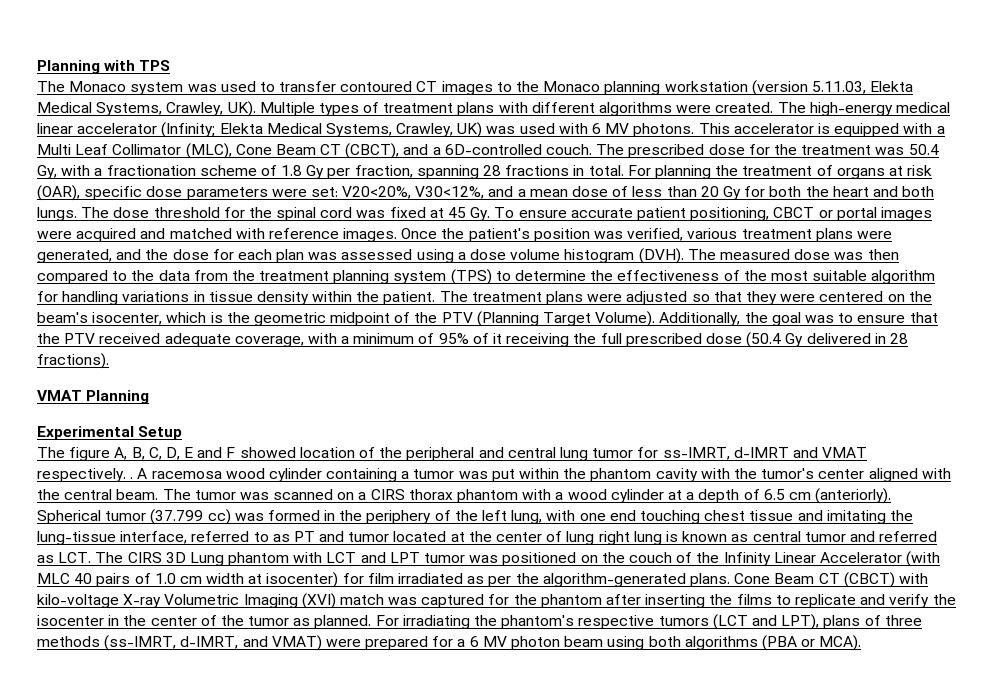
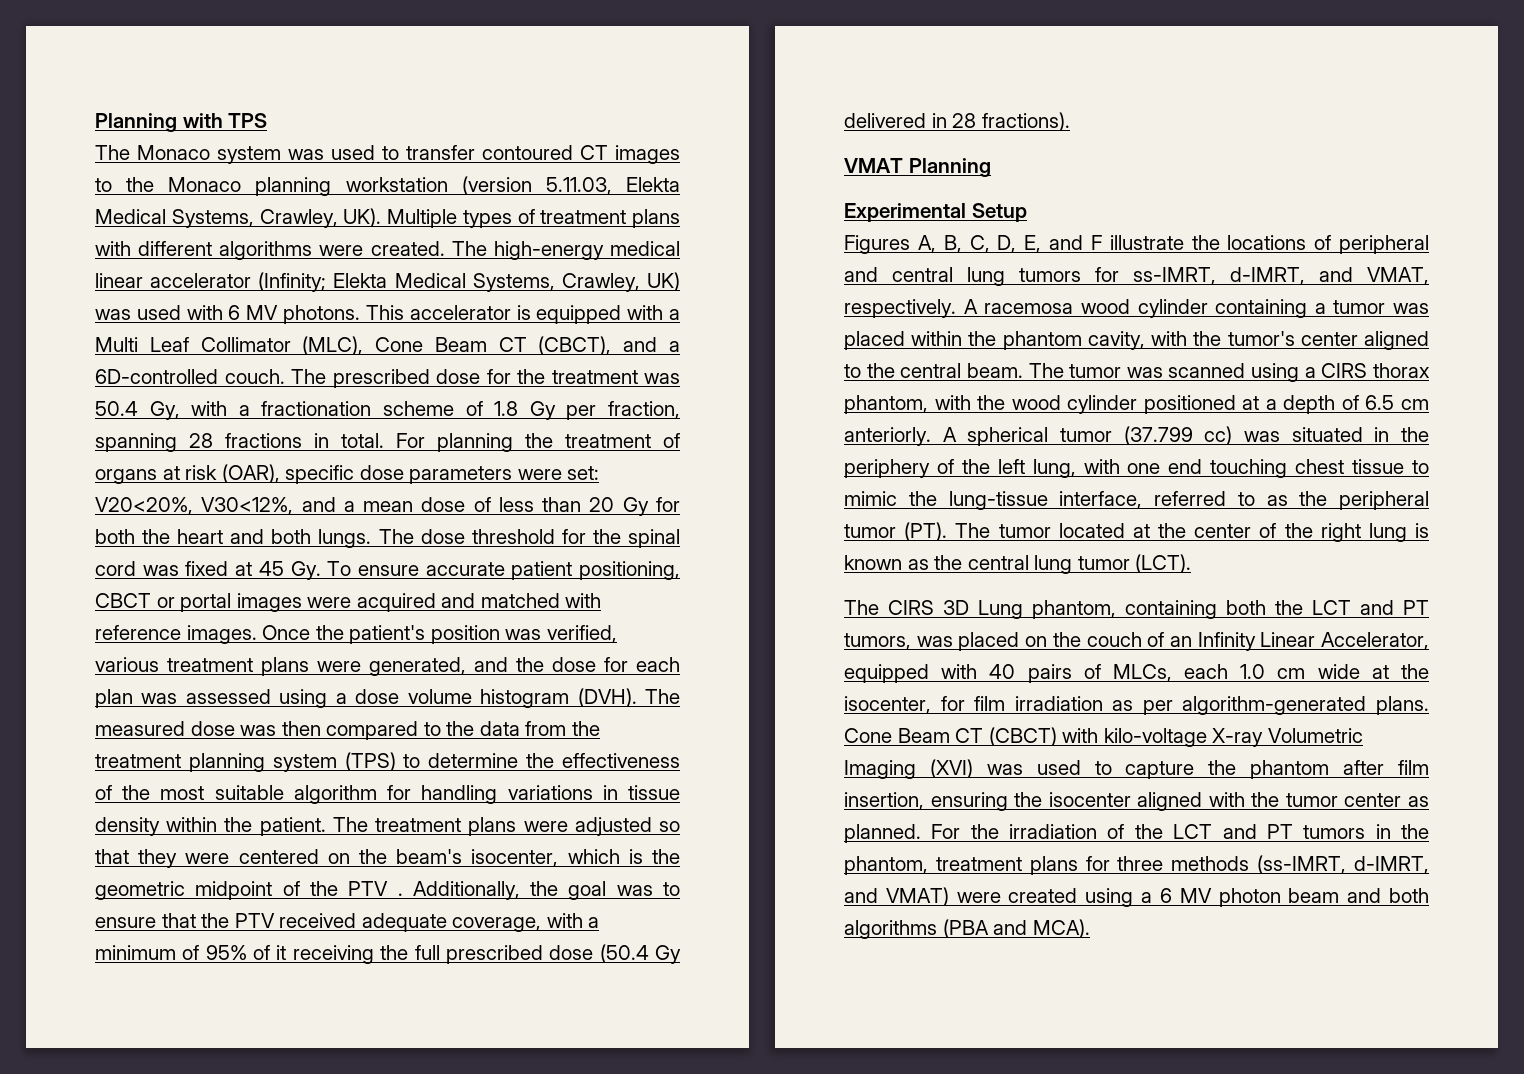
[476,311,656,327] (Planning Target Volume). -> [397,893,403,896] .
[37,447,111,461] The figure -> [844,235,910,254] Figures
[184,447,194,458] E -> [1024,235,1042,253] E,
[239,447,403,458] showed location of the -> [1109,235,1332,250] illustrate the locations of
[592,448,634,458] tumor -> [1019,268,1081,282] tumors
[733,447,868,458] [37,468,134,482] d-IMRT and VMAT respectively. . -> [1230,267,1429,285] [844,299,956,318] d-IMRT, and VMAT, respectively.
[491,469,515,482] put -> [844,331,905,350] placed
[655,468,698,482] cavity -> [1087,331,1145,350] cavity,
[921,468,951,479] with -> [844,364,861,378] to
[337,492,355,500] on -> [1251,363,1300,382] using
[457,489,664,503] phantom with a wood cylinder -> [844,395,1236,414] phantom, with the wood cylinder positioned
[815,488,892,504] [37,510,101,524] (anteriorly). Spherical -> [844,427,1049,446] anteriorly. A spherical
[267,510,320,521] formed -> [1291,427,1363,442] situated
[797,510,886,524] and imitating -> [1412,460,1429,474] [844,491,897,506] to mimic
[293,531,345,542] PT and -> [1299,491,1429,510] [844,522,991,541] the peripheral tumor (PT). The
[566,531,595,545] lung -> [1284,523,1313,538] the
[752,531,938,542] [37,552,577,566] central tumor and referred as LCT. The CIRS 3D Lung phantom with LCT and LPT tumor was positioned -> [934,554,1192,574] [844,600,1429,619] [844,632,1020,651] the central lung tumor (LCT). // The CIRS 3D Lung phantom, containing both the LCT and PT tumors, was placed
[696,552,720,563] the -> [1169,636,1192,647] an
[819,551,941,567] [37,572,339,588] Accelerator (with MLC 40 pairs of 1.0 cm width at isocenter) -> [1321,632,1429,650] [844,664,1429,683] [844,696,931,714] Accelerator, equipped with 40 pairs of MLCs, each 1.0 cm wide at the isocenter,
[398,573,464,584] irradiated -> [1014,696,1103,711] irradiation
[515,573,539,584] the -> (1173, 707) none
[339,594,956,608] [37,615,217,626] match was captured for the phantom after inserting the films to replicate and verify the isocenter in the center of -> [986,760,1429,779] [844,792,1245,811] was used to capture the phantom after film insertion, ensuring the isocenter aligned with
(290, 621) none -> [1344,793,1402,807] center
[402,614,881,630] irradiating the phantom's respective tumors (LCT and LPT), plans of -> [970,824,1429,839] [844,856,1110,875] the irradiation of the LCT and PT tumors in the phantom, treatment plans for
[365,636,454,650] prepared for -> [1008,888,1134,907] created using
[607,636,645,650] using -> [1347,888,1382,903] and
[801,639,816,647] or -> [993,920,1028,935] and

